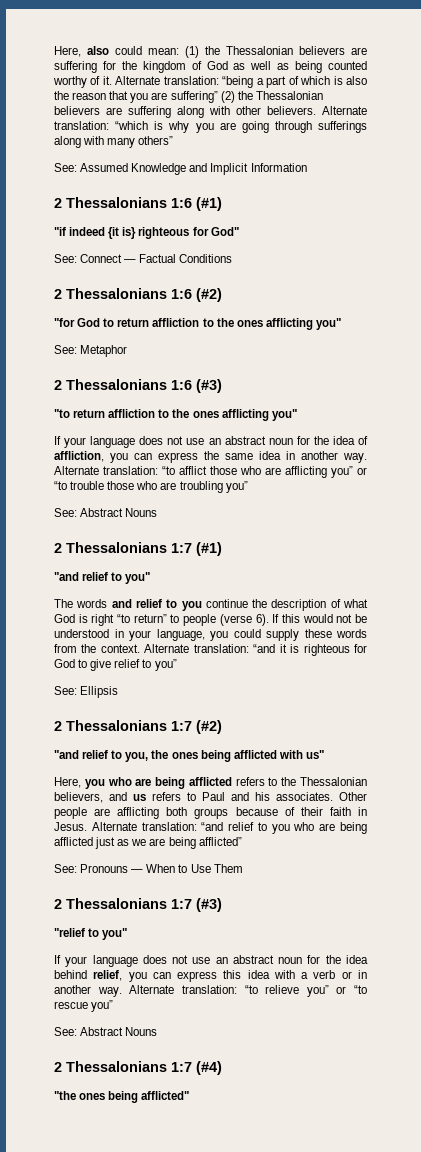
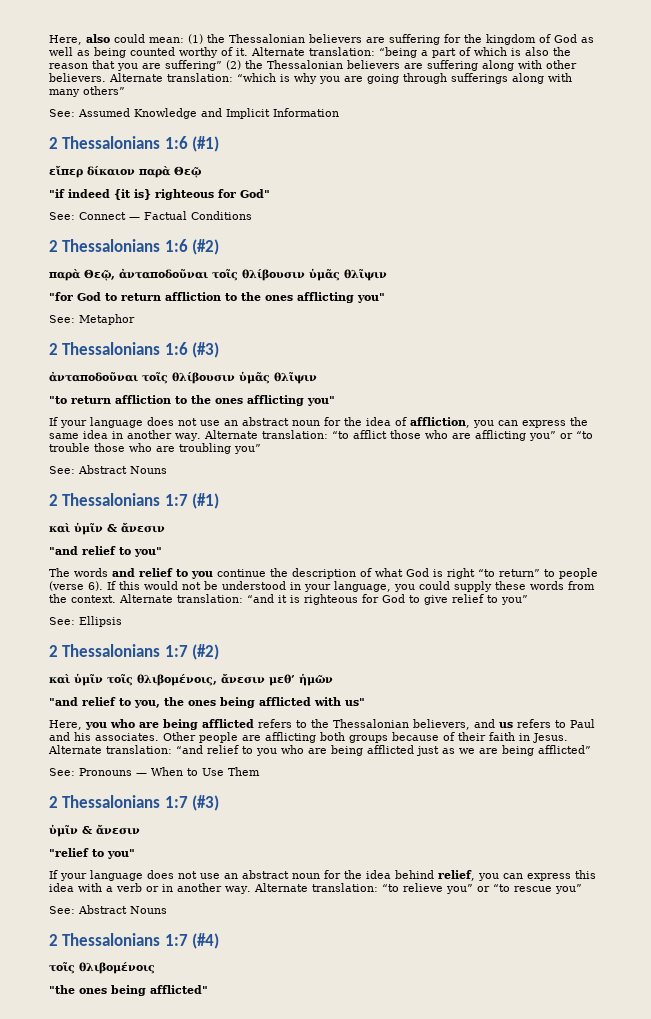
(222, 204) none -> [49,165,202,178] // εἴπερ δίκαιον παρὰ Θεῷ
(222, 295) none -> [49,268,387,281] // παρὰ Θεῷ, ἀνταποδοῦναι τοῖς θλίβουσιν ὑμᾶς θλῖψιν
(222, 386) none -> [49,371,317,384] // ἀνταποδοῦναι τοῖς θλίβουσιν ὑμᾶς θλῖψιν
(222, 549) none -> [49,522,165,535] // καὶ ὑμῖν & ἄνεσιν
(222, 727) none -> [49,673,333,686] // καὶ ὑμῖν τοῖς θλιβομένοις, ἄνεσιν μεθ’ ἡμῶν
(222, 905) none -> [49,824,140,837] // ὑμῖν & ἄνεσιν
(222, 1068) none -> [49,962,155,974] // τοῖς θλιβομένοις

